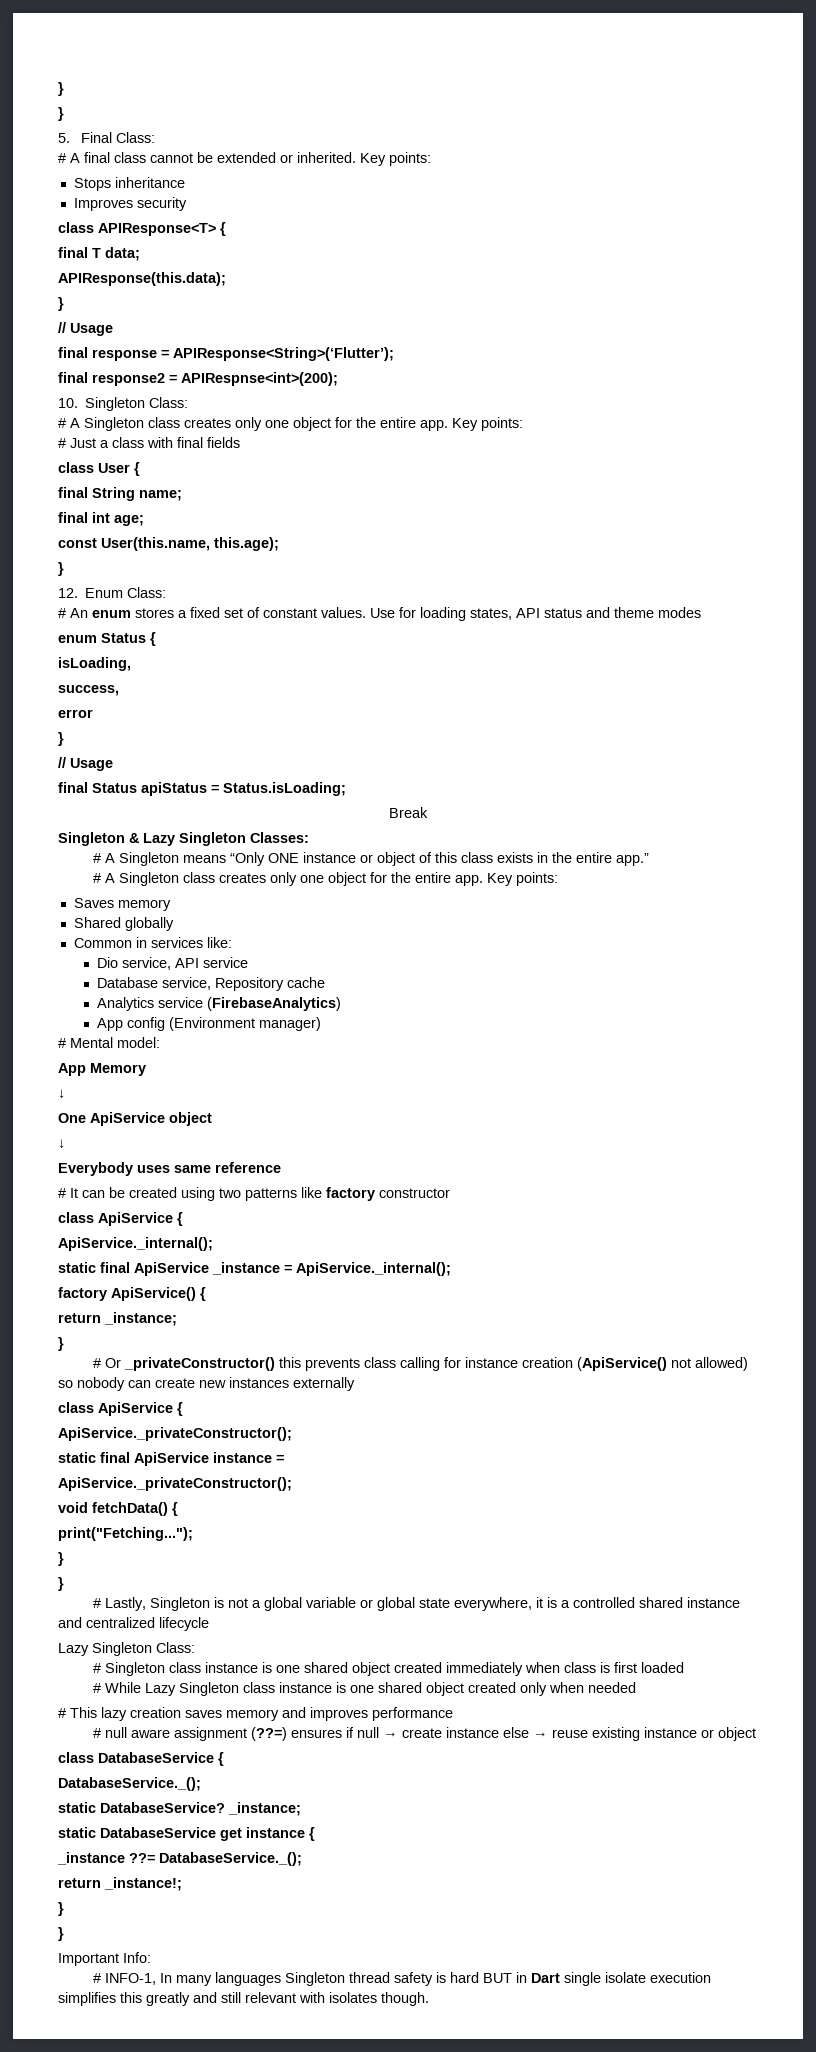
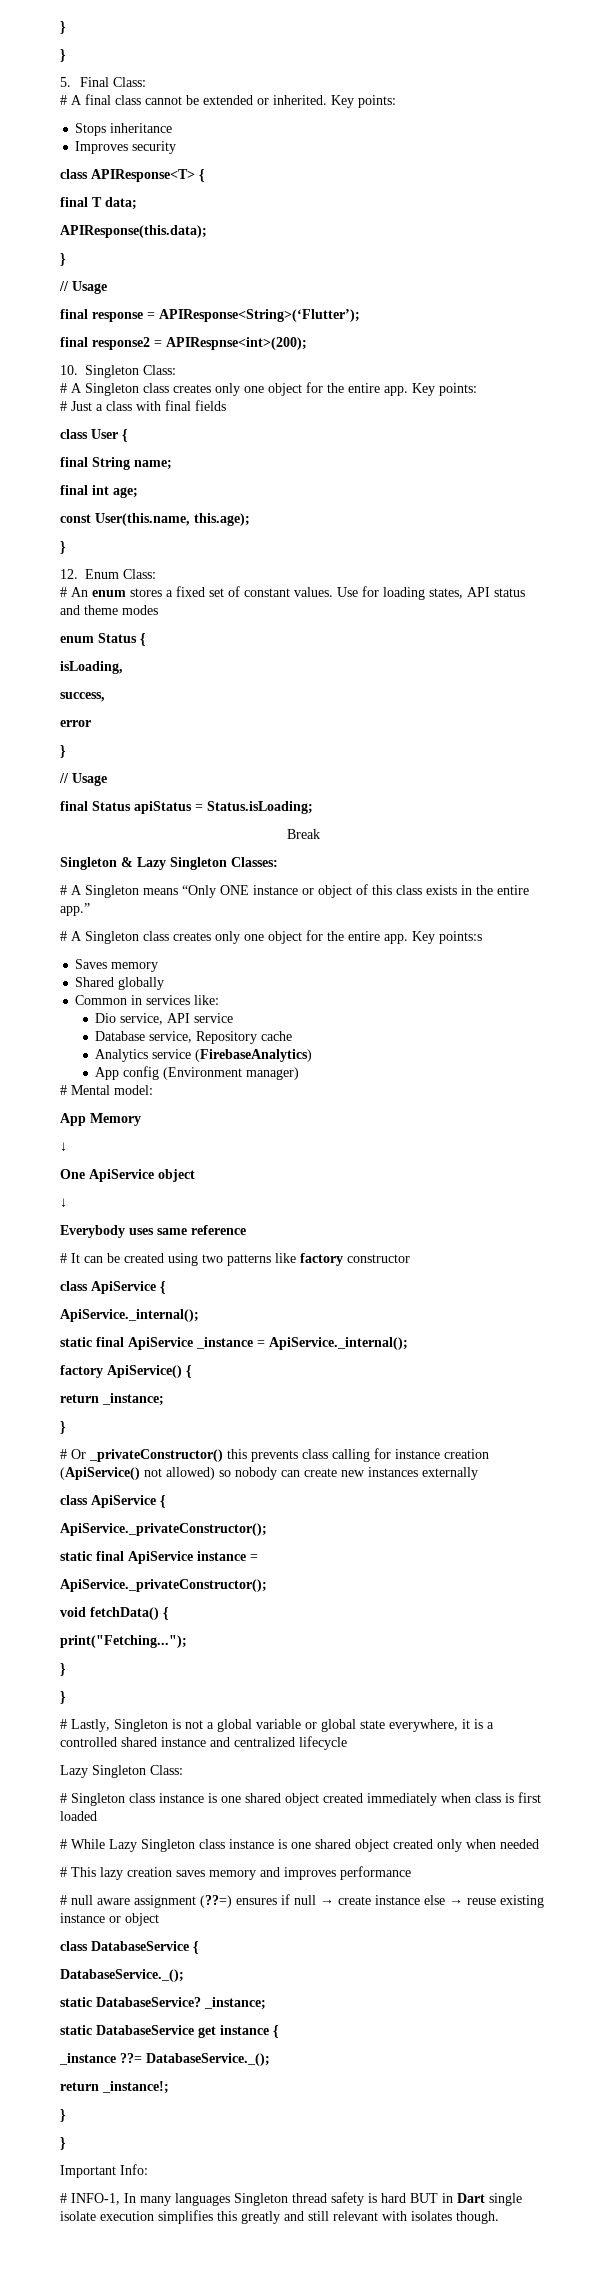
[515,872,558,886] points: -> [439,931,482,944] points:s

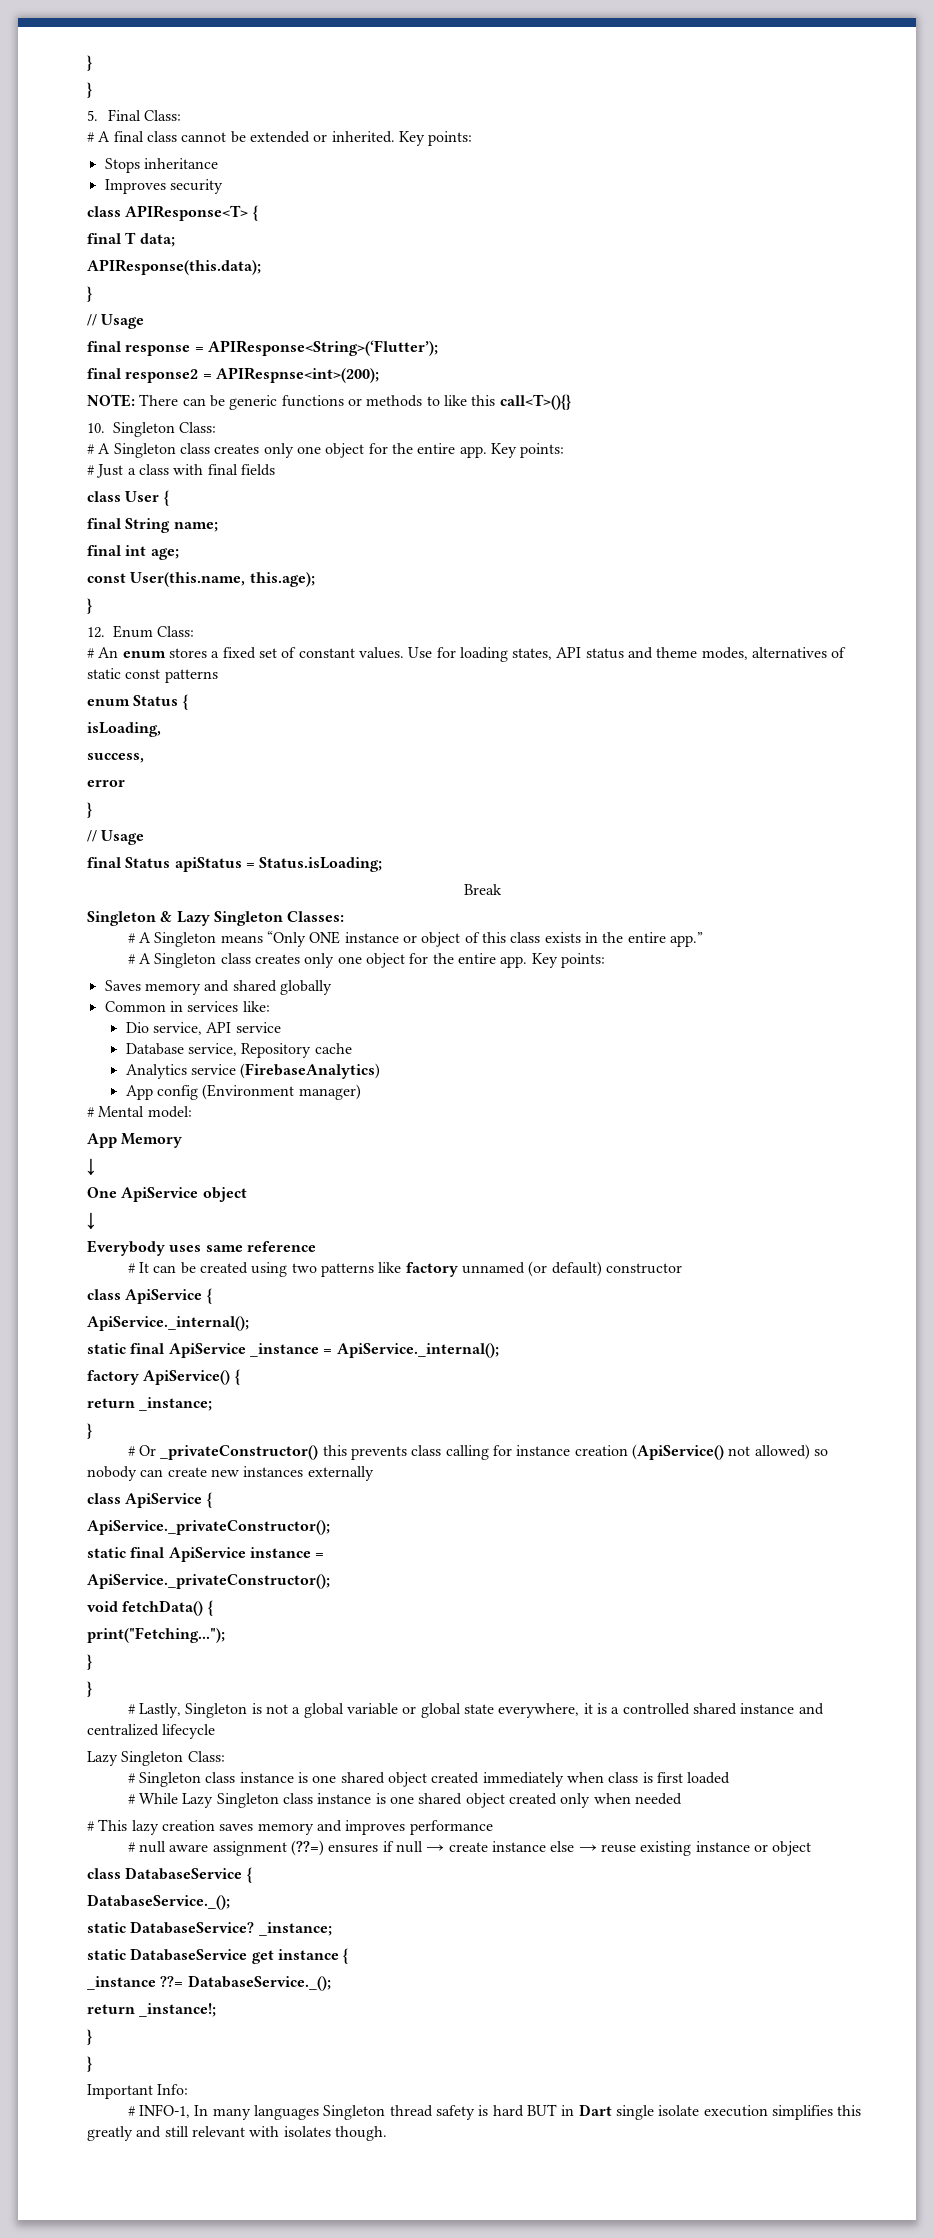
(307, 343) none -> [87,394,571,410] // NOTE: There can be generic functions or methods to like this call<T>(){}
[122,605,158,615] modes -> [701,647,847,660] [87,668,218,683] modes, alternatives of static const patterns
[439,931,482,944] points:s -> [560,953,605,968] points:
[75,977,115,987] // Shared -> [204,980,277,992] and shared
(343, 1259) none -> [461,1261,602,1277] unnamed (or default)

